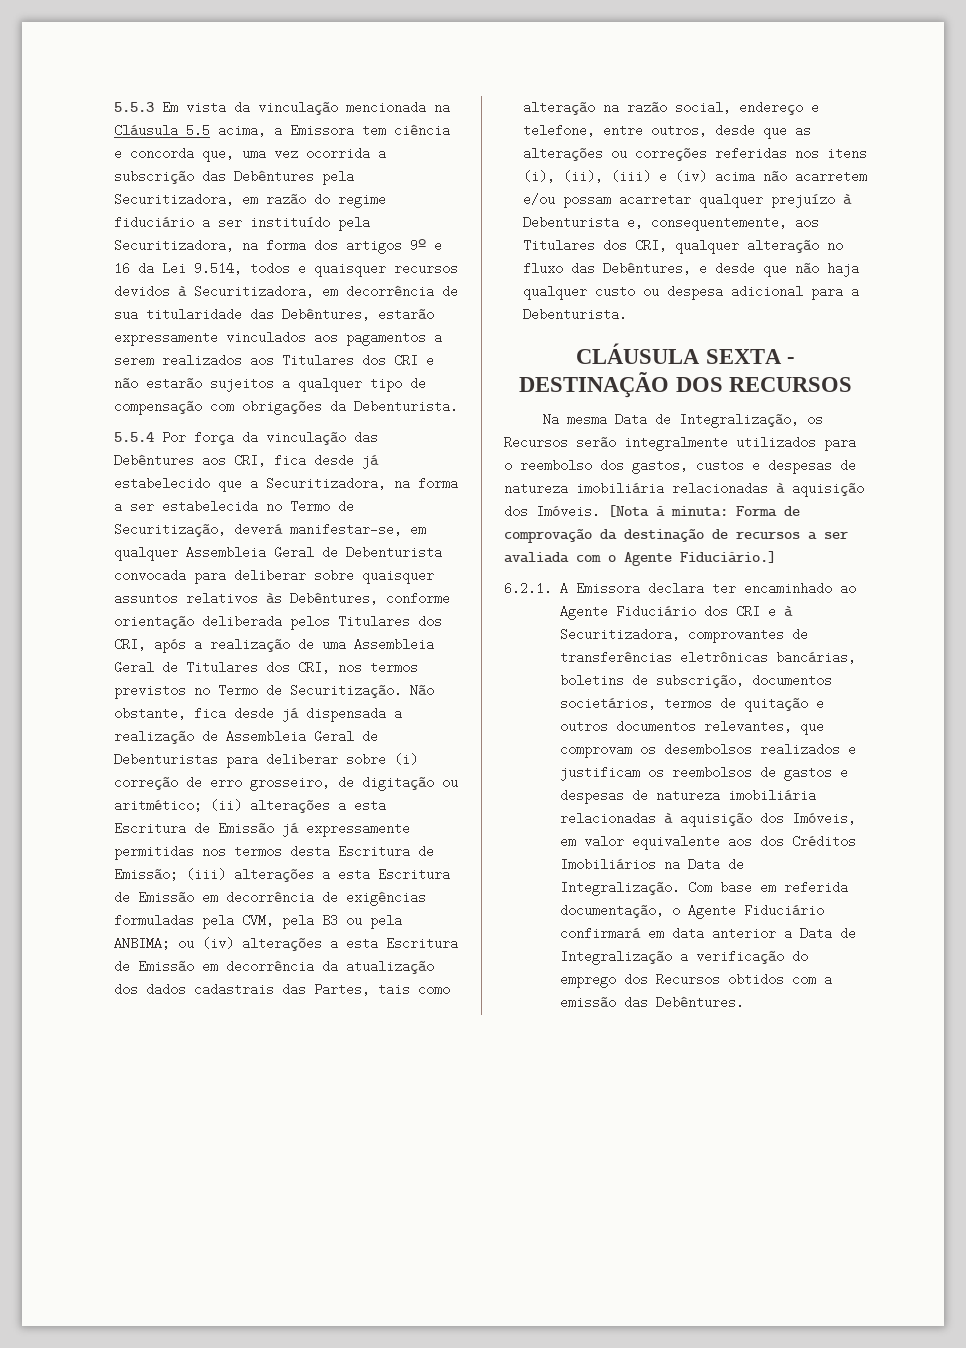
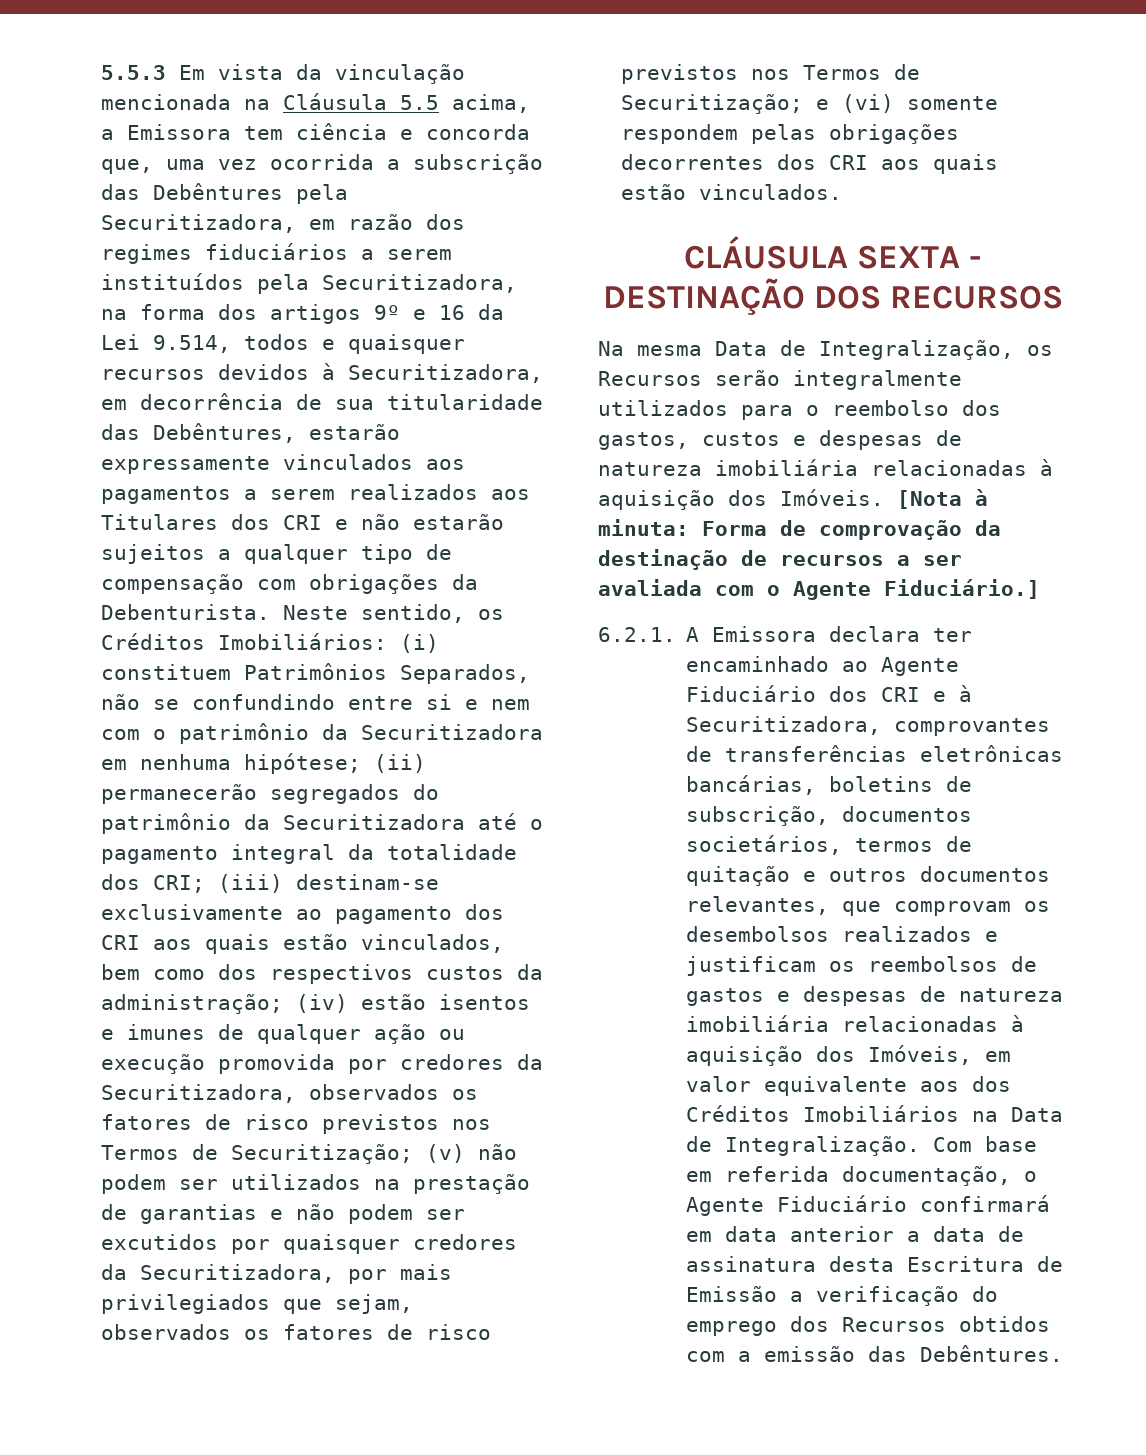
[313,193,386,208] [113,216,330,229] do regime fiduciário a ser instituído -> [426,214,466,230] [101,243,453,264] [101,273,245,290] dos regimes fiduciários a serem instituídos
[113,431,378,445] [113,454,379,469] [113,477,458,492] [113,500,354,513] [113,523,426,537] [113,546,442,561] [113,569,434,584] [113,592,450,605] [113,615,442,630] [113,638,434,653] [113,661,418,674] [113,684,434,699] [113,707,402,722] [113,730,378,744] [113,753,418,768] [113,776,458,791] [113,799,386,813] [113,822,410,837] [113,845,434,860] [113,868,450,882] [113,891,426,906] [113,914,402,929] [113,937,458,951] [113,960,434,974] [113,983,450,996] [522,101,819,115] [522,124,811,139] [522,147,867,161] [522,170,867,183] [522,193,852,208] [522,216,819,231] [522,239,843,254] [522,262,859,277] [522,285,859,300] [522,308,627,321] // 5.5.4 Por força da vinculação das Debêntures aos CRI, fica desde já estabelecido que a Securitizadora, na forma a ser estabelecida no Termo de Securitização, deverá manifestar-se, em qualquer Assembleia Geral de Debenturista convocada para deliberar sobre quaisquer assuntos relativos às Debêntures, conforme orientação deliberada pelos Titulares dos CRI, após a realização de uma Assembleia Geral de Titulares dos CRI, nos termos previstos no Termo de Securitização. Não obstante, fica desde já dispensada a realização de Assembleia Geral de Debenturistas para deliberar sobre (i) correção de erro grosseiro, de digitação ou aritmético; (ii) alterações a esta Escritura de Emissão já expressamente permitidas nos termos desta Escritura de Emissão; (iii) alterações a esta Escritura de Emissão em decorrência de exigências formuladas pela CVM, pela B3 ou pela ANBIMA; ou (iv) alterações a esta Escritura de Emissão em decorrência da atualização dos dados cadastrais das Partes, tais como alteração na razão social, endereço e telefone, entre outros, desde que as alterações ou correções referidas nos itens (i), (ii), (iii) e (iv) acima não acarretem e/ou possam acarretar qualquer prejuízo à Debenturista e, consequentemente, aos Titulares dos CRI, qualquer alteração no fluxo das Debêntures, e desde que não haja qualquer custo ou despesa adicional para a Debenturista. -> [283,604,505,623] [101,633,440,653] [101,663,531,684] [101,694,531,710] [101,723,544,744] [101,753,427,774] [101,784,440,804] [101,813,544,834] [101,844,518,864] [101,874,440,893] [101,904,505,924] [101,934,505,954] [101,964,544,984] [101,994,531,1014] [101,1024,466,1044] [101,1054,544,1074] [101,1084,479,1103] [101,1114,492,1134] [101,1144,518,1164] [101,1174,531,1194] [101,1204,466,1224] [101,1234,518,1254] [101,1264,453,1284] [101,1294,414,1314] [101,1324,492,1340] [621,64,921,84] [621,94,999,114] [621,124,960,144] [621,154,999,174] [621,184,843,200] Neste sentido, os Créditos Imobiliários: (i) constituem Patrimônios Separados, não se confundindo entre si e nem com o patrimônio da Securitizadora em nenhuma hipótese; (ii) permanecerão segregados do patrimônio da Securitizadora até o pagamento integral da totalidade dos CRI; (iii) destinam-se exclusivamente ao pagamento dos CRI aos quais estão vinculados, bem como dos respectivos custos da administração; (iv) estão isentos e imunes de qualquer ação ou execução promovida por credores da Securitizadora, observados os fatores de risco previstos nos Termos de Securitização; (v) não podem ser utilizados na prestação de garantias e não podem ser excutidos por quaisquer credores da Securitizadora, por mais privilegiados que sejam, observados os fatores de risco previstos nos Termos de Securitização; e (vi) somente respondem pelas obrigações decorrentes dos CRI aos quais estão vinculados.
[799,927,856,940] [559,950,672,965] Data de Integralização -> [933,1226,1025,1242] [686,1256,1064,1272] [686,1286,778,1302] data de assinatura desta Escritura de Emissão

